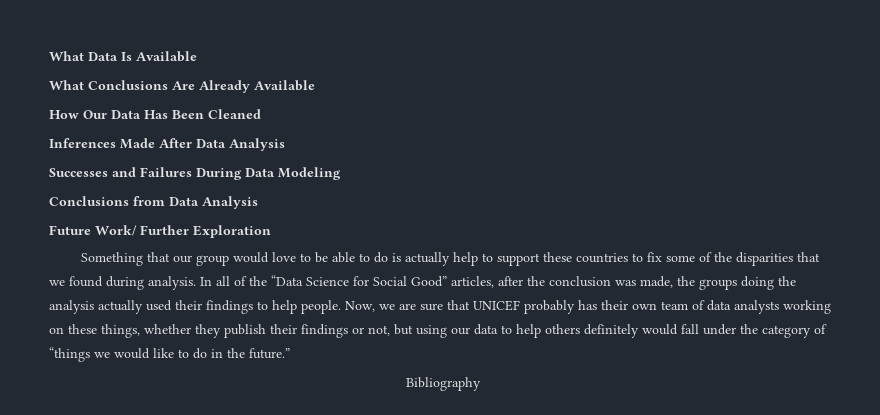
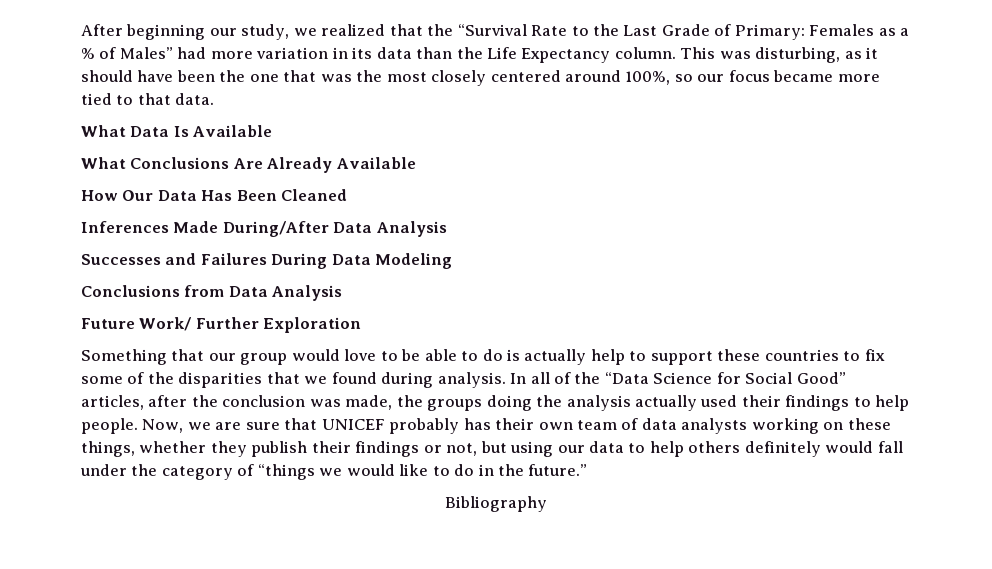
(49, 56) none -> [81,24,910,40] [81,47,879,63] [81,70,880,86] [81,93,215,105] After beginning our study, we realized that the “Survival Rate to the Last Grade of Primary: Females as a % of Males” had more variation in its data than the Life Expectancy column. This was disturbing, as it should have been the one that was the most closely centered around 100%, so our focus became more tied to that data. //
[159,138,192,148] After -> [222,221,329,237] During/After

